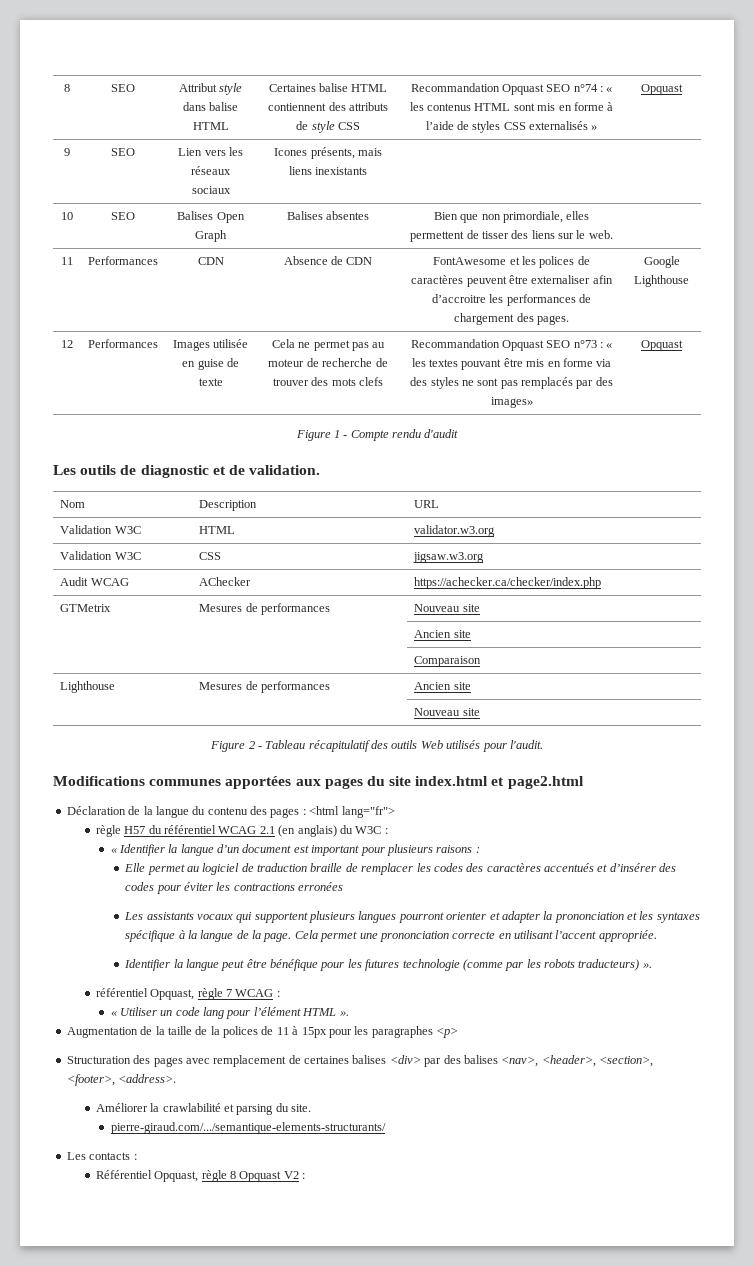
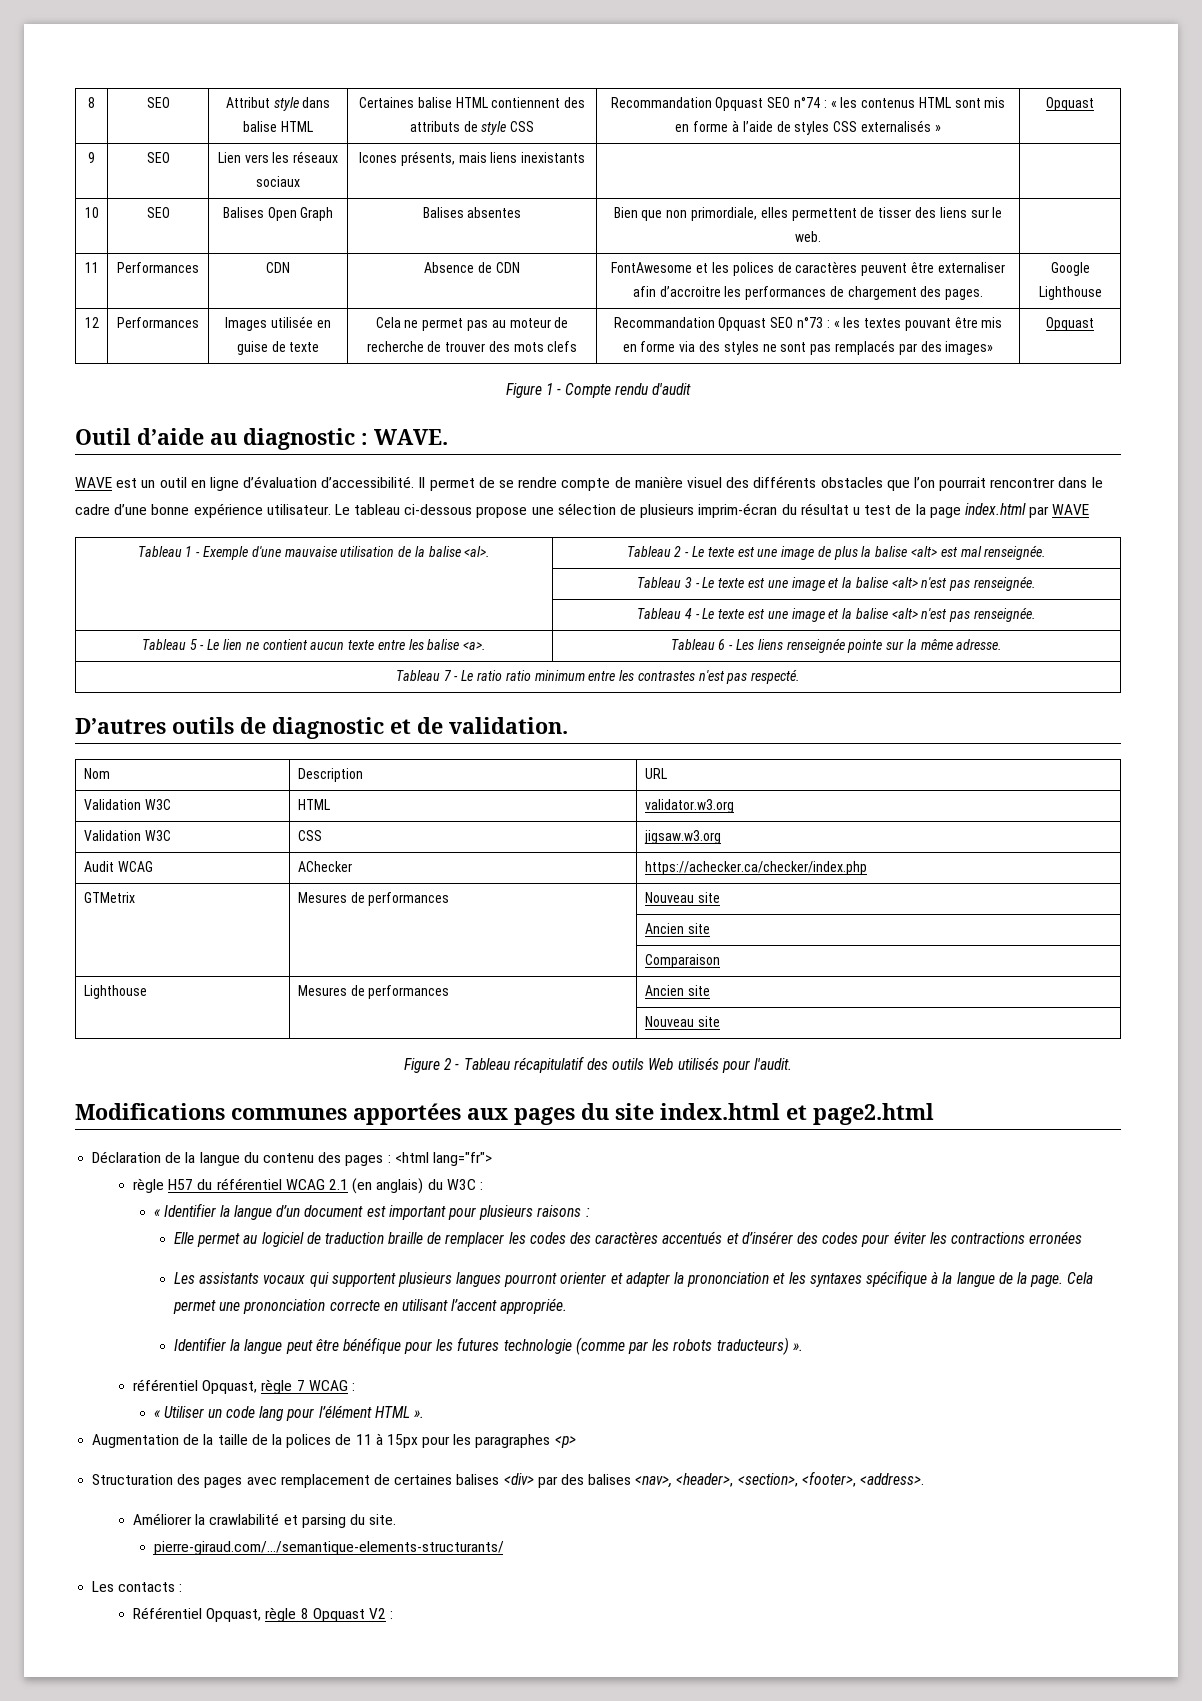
[53,465,76,475] Les -> [75,428,448,450] [75,476,1103,491] [75,503,1090,518] [137,546,491,560] [626,545,1047,560] [637,576,1036,591] [637,607,1036,622] [141,639,487,650] [670,638,1003,653] [395,669,801,684] [75,718,166,734] Outil d’aide au diagnostic : WAVE. // WAVE est un outil en ligne d’évaluation d’accessibilité. Il permet de se rendre compte de manière visuel des différents obstacles que l’on pourrait rencontrer dans le cadre d’une bonne expérience utilisateur. Le tableau ci-dessous propose une sélection de plusieurs imprim-écran du résultat u test de la page index.html par WAVE // Tableau 1 - Exemple d'une mauvaise utilisation de la balise <al>. | Tableau 2 - Le texte est une image de plus la balise <alt> est mal renseignée. // | Tableau 3 - Le texte est une image et la balise <alt> n'est pas renseignée. // | Tableau 4 - Le texte est une image et la balise <alt> n'est pas renseignée. // Tableau 5 - Le lien ne contient aucun texte entre les balise <a>. | Tableau 6 - Les liens renseignée pointe sur la même adresse. // Tableau 7 - Le ratio ratio minimum entre les contrastes n'est pas respecté. // D’autres

